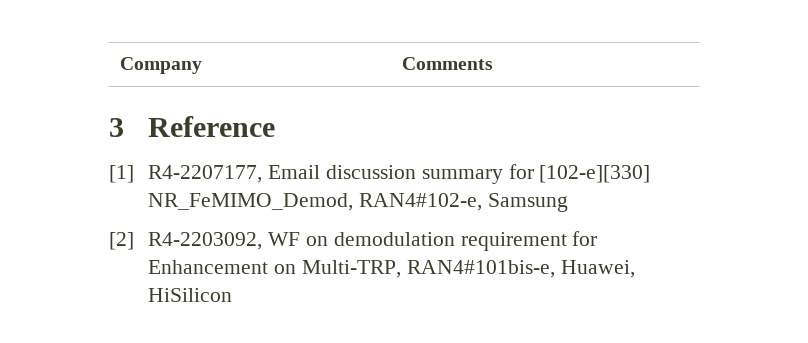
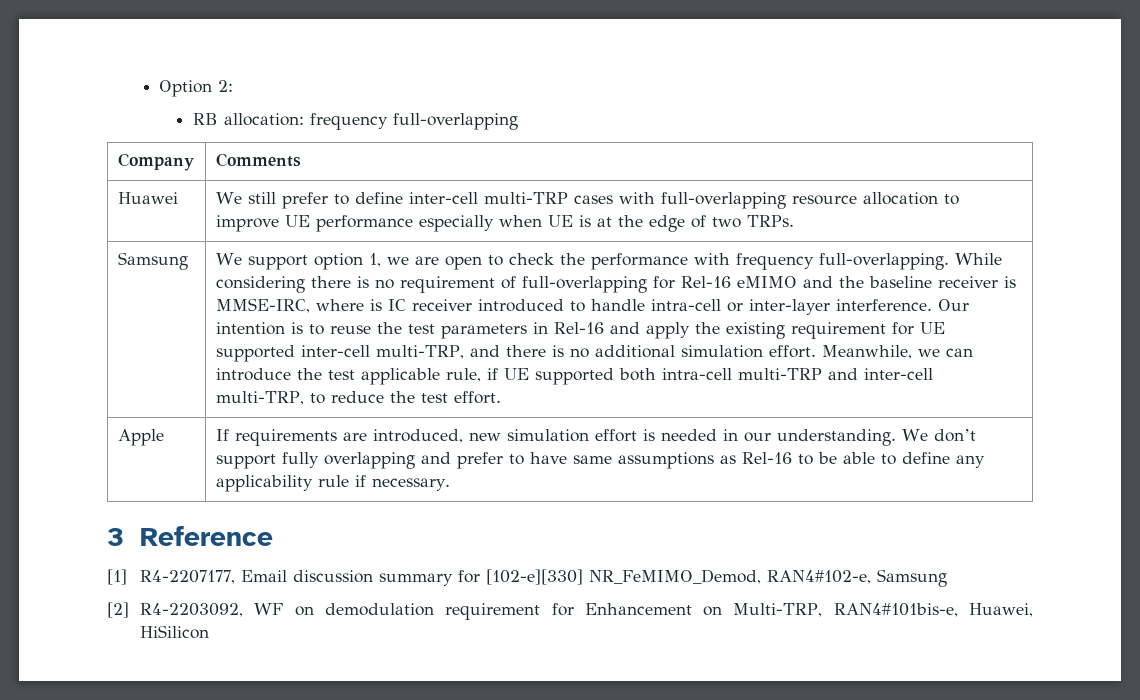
[119,57,202,74] [401,57,493,70] Company | Comments -> [159,80,234,97] [192,113,518,130] [117,153,194,171] [215,153,301,167] [117,192,178,204] [215,192,959,209] [215,215,794,232] [117,252,188,270] [215,253,1002,270] [215,276,1016,293] [215,298,969,315] [215,322,945,339] [215,345,973,362] [215,368,933,385] [215,391,501,405] [117,429,164,446] [215,429,976,446] [215,452,985,469] [215,475,450,492] Option 2: // RB allocation: frequency full-overlapping // Company | Comments // Huawei | We still prefer to define inter-cell multi-TRP cases with full-overlapping resource allocation to improve UE performance especially when UE is at the edge of two TRPs. // Samsung | We support option 1, we are open to check the performance with frequency full-overlapping. While considering there is no requirement of full-overlapping for Rel-16 eMIMO and the baseline receiver is MMSE-IRC, where is IC receiver introduced to handle intra-cell or inter-layer interference. Our intention is to reuse the test parameters in Rel-16 and apply the existing requirement for UE supported inter-cell multi-TRP, and there is no additional simulation effort. Meanwhile, we can introduce the test applicable rule, if UE supported both intra-cell multi-TRP and inter-cell multi-TRP, to reduce the test effort. // Apple | If requirements are introduced, new simulation effort is needed in our understanding. We don’t support fully overlapping and prefer to have same assumptions as Rel-16 to be able to define any applicability rule if necessary.

